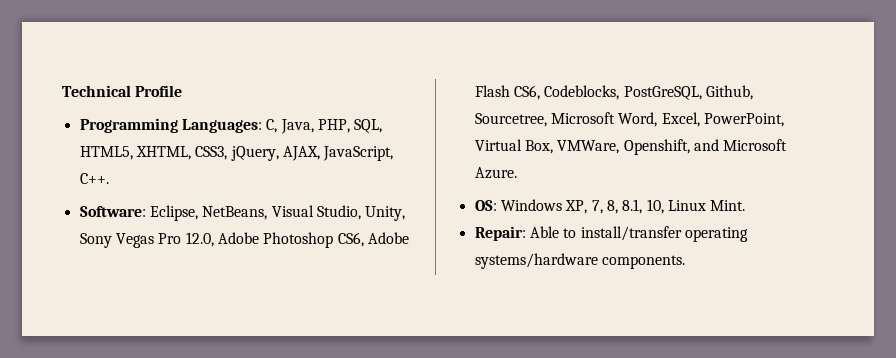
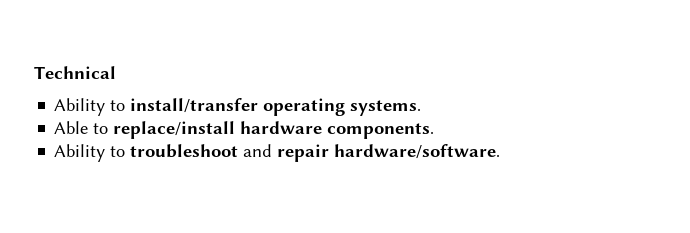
[135,85,183,97] [79,118,383,134] [79,146,394,161] [79,173,109,184] [79,205,406,221] [79,232,409,248] [474,85,753,100] [474,112,784,127] [474,139,788,155] [474,167,517,179] [474,199,746,214] [474,226,748,242] [474,253,685,269] Profile // Programming Languages: C, Java, PHP, SQL, HTML5, XHTML, CSS3, jQuery, AJAX, JavaScript, C++. // Software: Eclipse, NetBeans, Visual Studio, Unity, Sony Vegas Pro 12.0, Adobe Photoshop CS6, Adobe Flash CS6, Codeblocks, PostGreSQL, Github, Sourcetree, Microsoft Word, Excel, PowerPoint, Virtual Box, VMWare, Openshift, and Microsoft Azure. // OS: Windows XP, 7, 8, 8.1, 10, Linux Mint. // Repair: Able to install/transfer operating systems/hardware components. -> [54,98,422,116] [54,121,435,139] [54,144,501,162] // Ability to install/transfer operating systems. // Able to replace/install hardware components. // Ability to troubleshoot and repair hardware/software.

